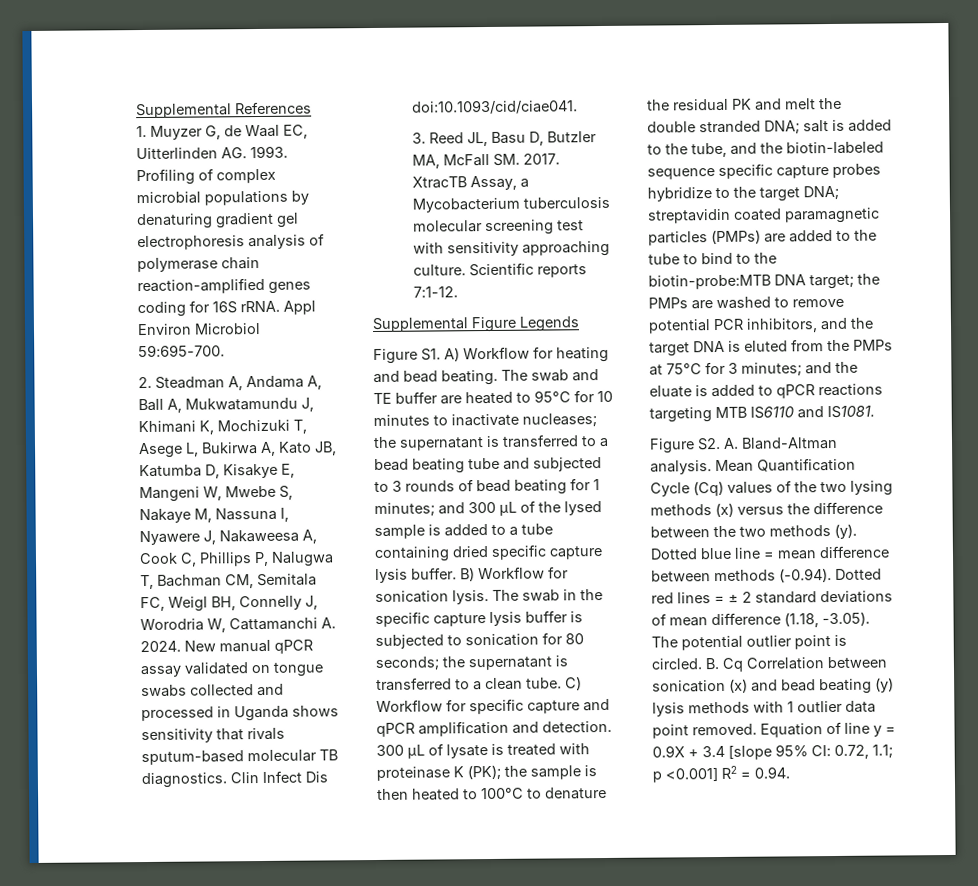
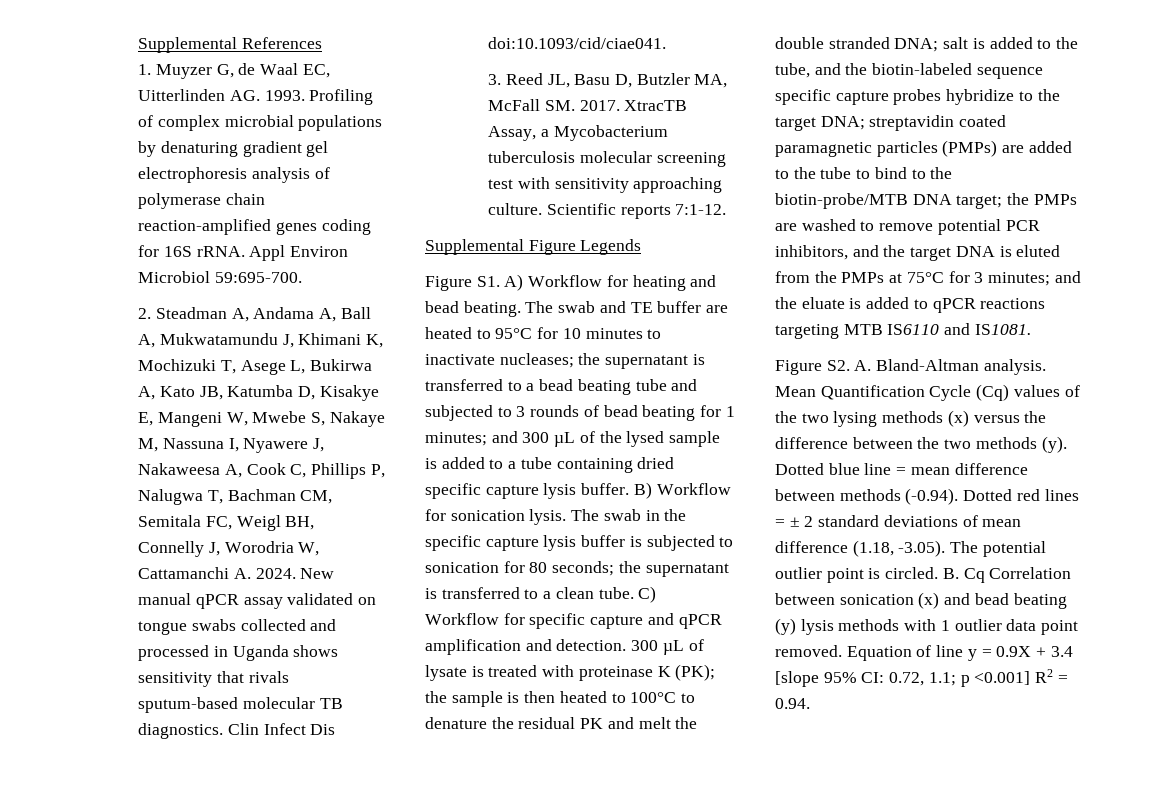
[648,274,771,290] biotin-probe:MTB -> [775,193,908,209] biotin-probe/MTB

